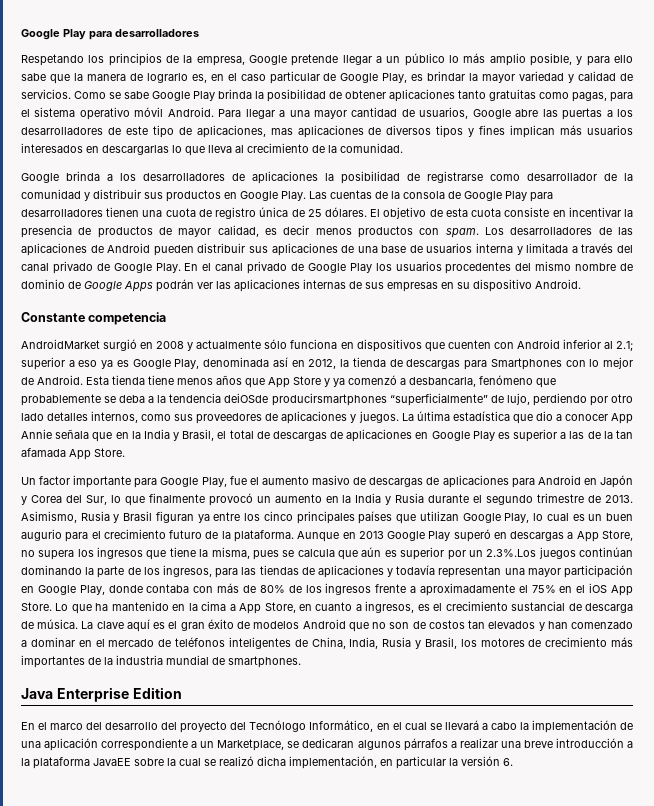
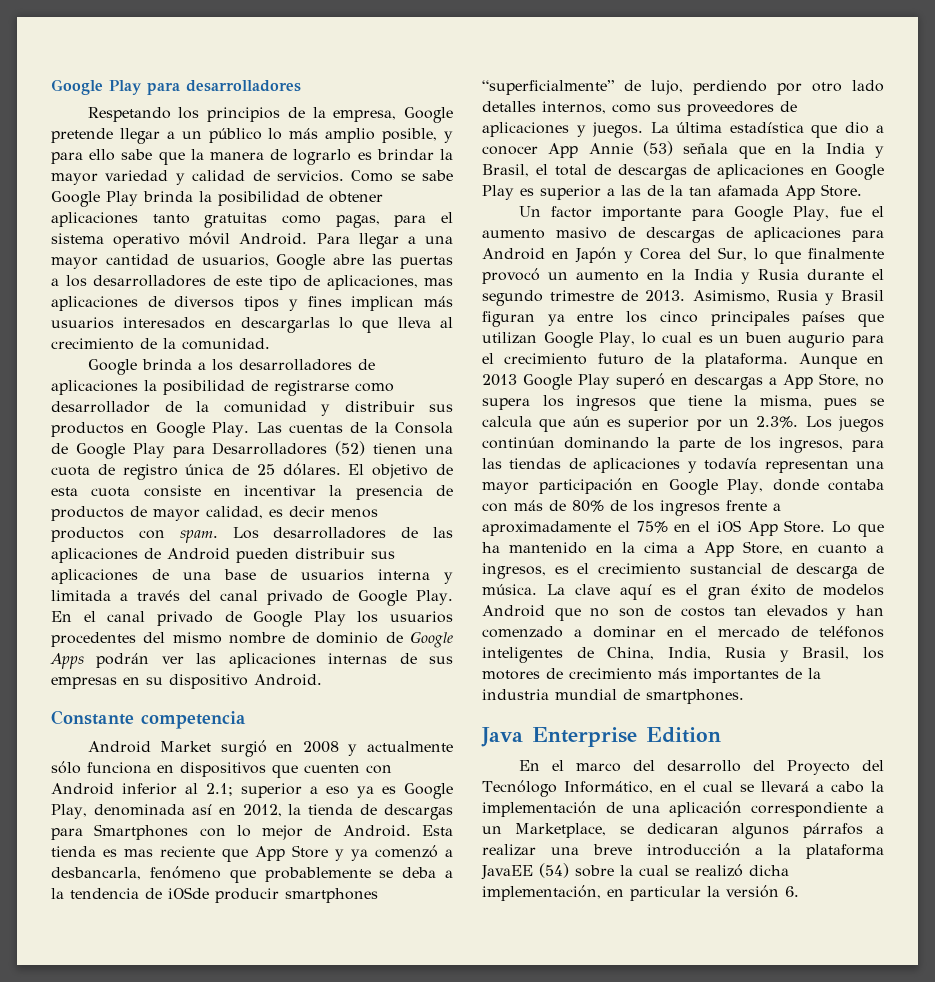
[191,71,408,84] es, en el caso particular de Google Play, -> (352, 157) none
[403,191,445,199] consola -> [395,422,453,434] Consola
[21,209,103,217] desarrolladores -> [212,441,366,456] Desarrolladores (52)
[21,339,100,349] AndroidMarket -> [87,741,212,753] Android Market
[148,375,242,385] tiene menos años -> [103,846,215,857] es mas reciente
[224,393,387,406] deiOSde producirsmartphones -> [145,887,378,903] de iOSde producir smartphones
(52, 434) none -> [643,141,673,156] (53)
[486,549,537,557] 2.3%.Los -> [756,416,832,428] 2.3%. Los
[180,721,228,733] proyecto -> [786,760,850,775] Proyecto
(131, 762) none -> [539,863,569,878] (54)

